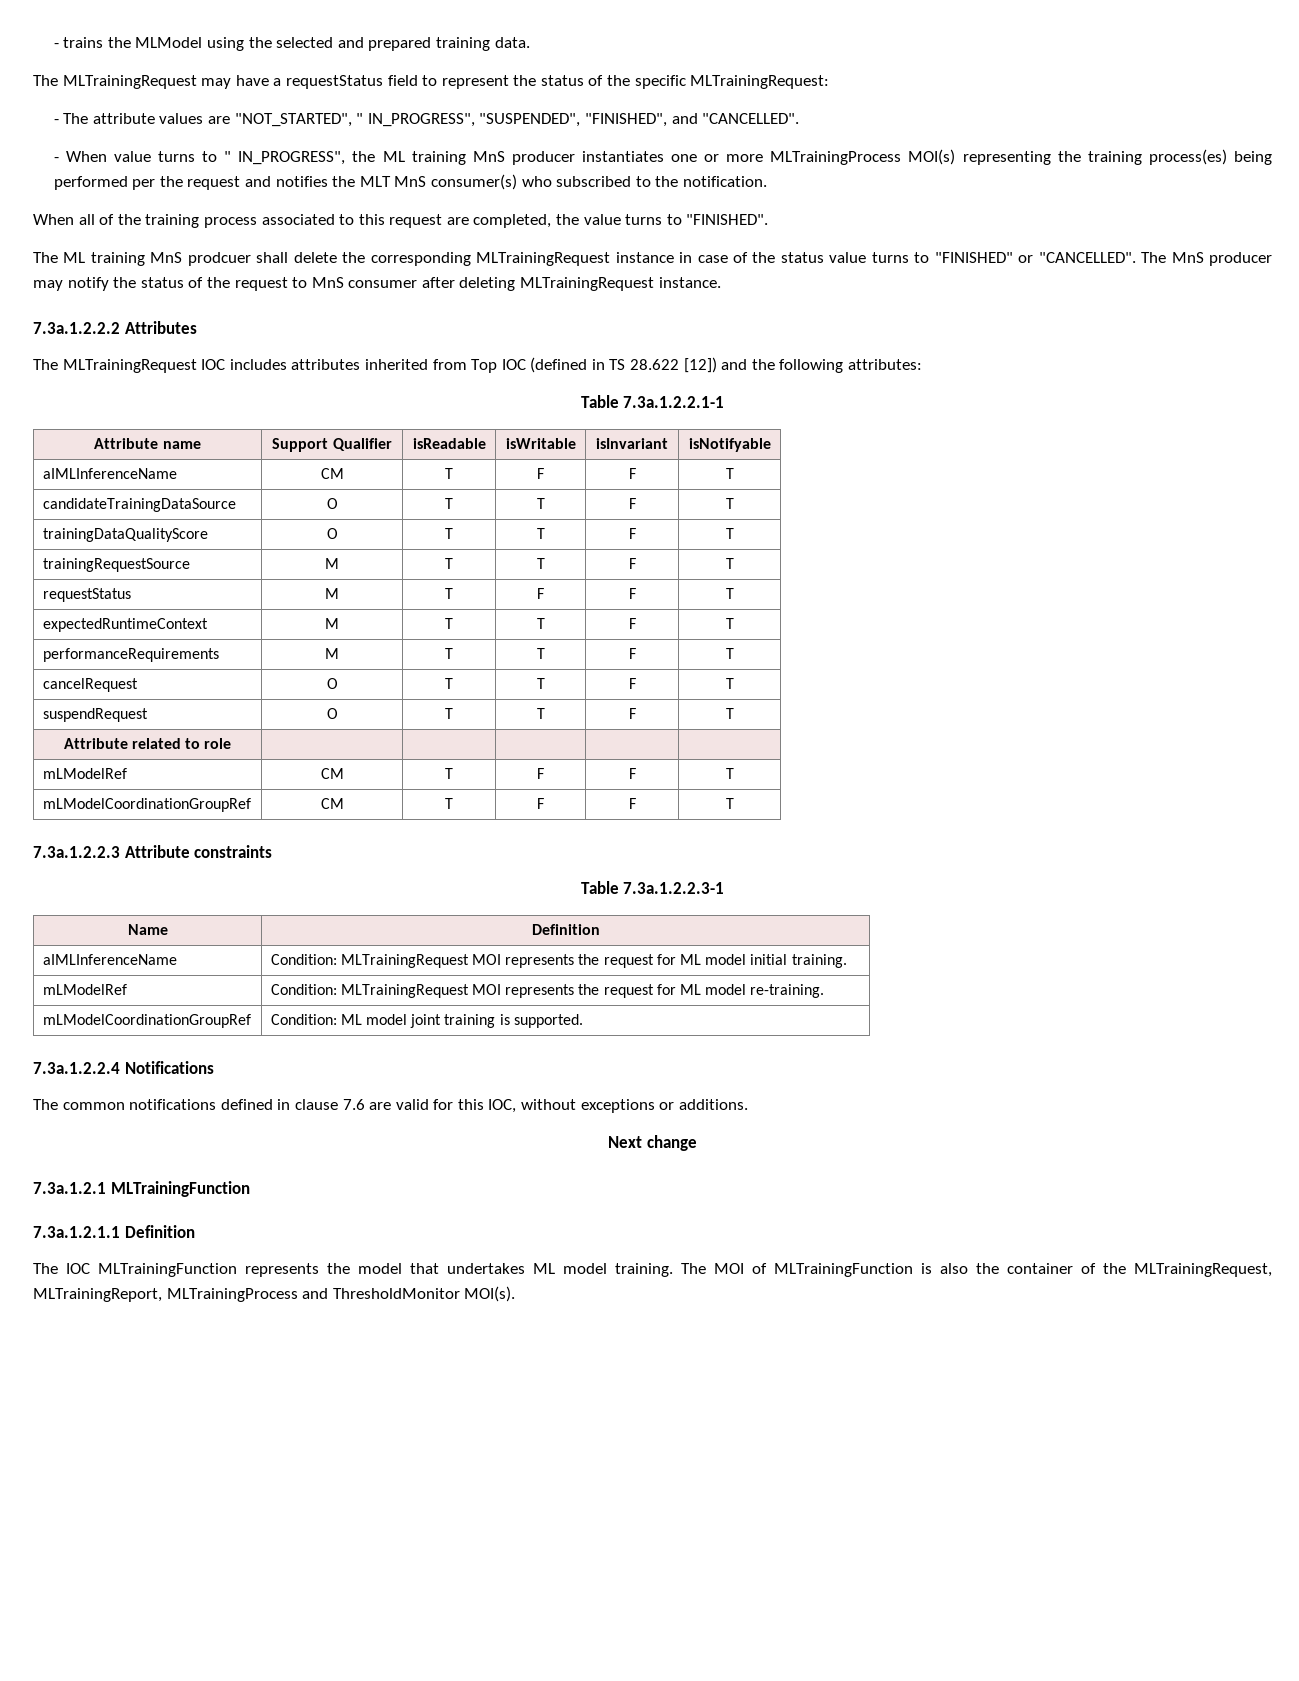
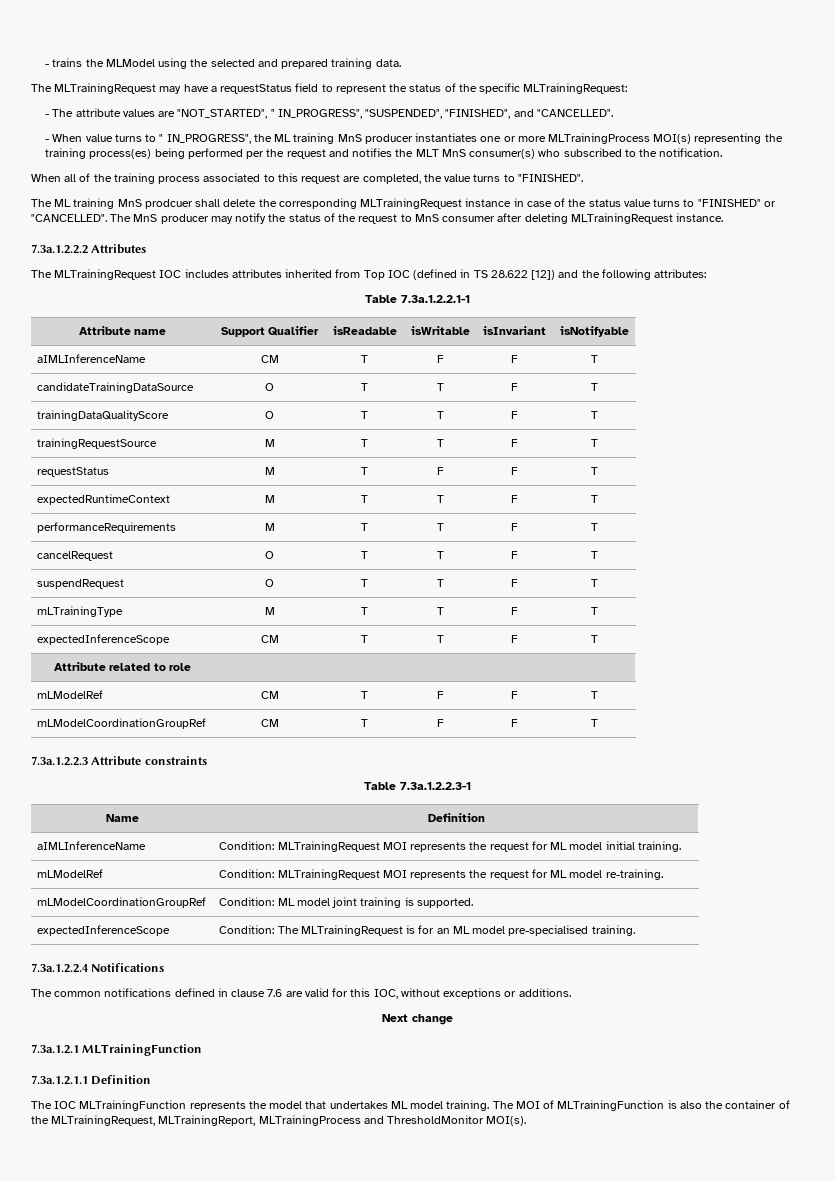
(734, 713) none -> [37,606,124,617] [264,607,275,615] [361,607,369,615] [436,607,444,615] [511,607,518,615] [590,607,598,615] [37,634,171,645] [260,635,279,643] [361,635,369,643] [436,635,444,643] [511,635,518,643] [590,635,598,643] // mLTrainingType | M | T | T | F | T // expectedInferenceScope | CM | T | T | F | T
(583, 1021) none -> [37,925,171,936] [219,925,635,936] // expectedInferenceScope | Condition: The MLTrainingRequest is for an ML model pre-specialised training.

